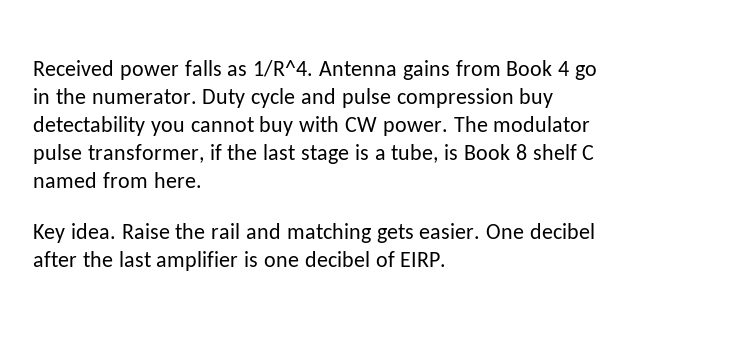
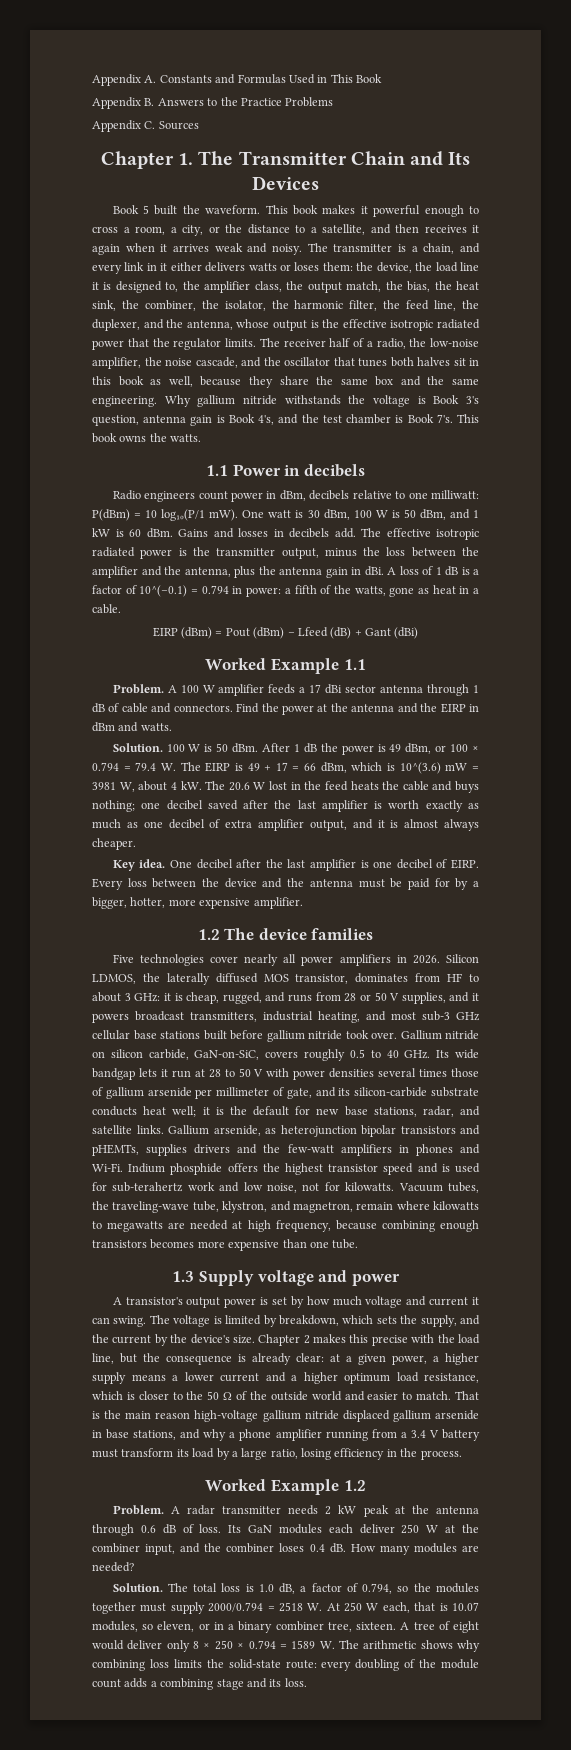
[33,60,598,80] [33,88,554,108] [33,116,591,136] [33,144,595,164] [33,172,202,188] [33,223,481,243] Received power falls as 1/R^4. Antenna gains from Book 4 go in the numerator. Duty cycle and pulse compression buy detectability you cannot buy with CW power. The modulator pulse transformer, if the last stage is a tube, is Book 8 shelf C named from here. // Key idea. Raise the rail and matching gets easier. -> [92,74,382,86] [92,97,334,109] [92,120,199,132] [100,151,471,169] [252,176,319,190] [112,205,479,217] [92,224,479,236] [92,243,481,255] [92,262,480,274] [92,281,479,293] [92,300,480,311] [92,319,480,331] [92,338,479,350] [92,357,479,369] [92,376,479,388] [92,395,480,407] [92,414,479,426] [92,433,202,443] [206,464,365,477] [112,490,479,502] [92,509,479,521] [92,528,479,540] [92,547,480,559] [92,566,479,578] [92,585,479,597] [92,604,121,614] [152,627,419,639] [205,658,366,674] [112,684,479,696] [92,703,479,715] [92,722,172,732] [112,743,479,755] [92,762,479,774] [92,781,479,793] [92,800,479,812] [92,819,479,831] [92,838,136,850] [112,859,166,871] Appendix A. Constants and Formulas Used in This Book // Appendix B. Answers to the Practice Problems // Appendix C. Sources // Chapter 1. The Transmitter Chain and Its Devices // Book 5 built the waveform. This book makes it powerful enough to cross a room, a city, or the distance to a satellite, and then receives it again when it arrives weak and noisy. The transmitter is a chain, and every link in it either delivers watts or loses them: the device, the load line it is designed to, the amplifier class, the output match, the bias, the heat sink, the combiner, the isolator, the harmonic filter, the feed line, the duplexer, and the antenna, whose output is the effective isotropic radiated power that the regulator limits. The receiver half of a radio, the low-noise amplifier, the noise cascade, and the oscillator that tunes both halves sit in this book as well, because they share the same box and the same engineering. Why gallium nitride withstands the voltage is Book 3's question, antenna gain is Book 4's, and the test chamber is Book 7's. This book owns the watts. // 1.1 Power in decibels // Radio engineers count power in dBm, decibels relative to one milliwatt: P(dBm) = 10 log₁₀(P/1 mW). One watt is 30 dBm, 100 W is 50 dBm, and 1 kW is 60 dBm. Gains and losses in decibels add. The effective isotropic radiated power is the transmitter output, minus the loss between the amplifier and the antenna, plus the antenna gain in dBi. A loss of 1 dB is a factor of 10^(−0.1) = 0.794 in power: a fifth of the watts, gone as heat in a cable. // EIRP (dBm) = Pout (dBm) − Lfeed (dB) + Gant (dBi) // Worked Example 1.1 // Problem. A 100 W amplifier feeds a 17 dBi sector antenna through 1 dB of cable and connectors. Find the power at the antenna and the EIRP in dBm and watts. // Solution. 100 W is 50 dBm. After 1 dB the power is 49 dBm, or 100 × 0.794 = 79.4 W. The EIRP is 49 + 17 = 66 dBm, which is 10^(3.6) mW = 3981 W, about 4 kW. The 20.6 W lost in the feed heats the cable and buys nothing; one decibel saved after the last amplifier is worth exactly as much as one decibel of extra amplifier output, and it is almost always cheaper. // Key idea.
(447, 259) none -> [92,878,479,890] [92,897,303,909] [197,928,374,940] [112,954,479,966] [92,973,480,985] [92,992,479,1004] [92,1011,480,1023] [92,1030,479,1042] [92,1049,479,1061] [92,1068,479,1080] [92,1087,480,1099] [92,1106,481,1117] [92,1125,480,1137] [92,1144,480,1156] [92,1163,480,1175] [92,1182,479,1193] [92,1201,479,1213] [92,1220,479,1232] [92,1239,359,1251] [172,1270,400,1286] [112,1296,480,1308] [92,1315,481,1327] [92,1334,480,1346] [92,1353,479,1365] [92,1372,479,1384] [92,1391,480,1401] [92,1410,479,1422] [92,1429,481,1441] [92,1448,462,1460] [205,1479,366,1495] [112,1505,479,1517] [92,1524,480,1536] [92,1543,479,1555] [92,1562,134,1572] [112,1583,479,1594] [92,1602,479,1614] [92,1621,479,1633] [92,1640,480,1652] [92,1659,479,1671] [92,1678,307,1690] Every loss between the device and the antenna must be paid for by a bigger, hotter, more expensive amplifier. // 1.2 The device families // Five technologies cover nearly all power amplifiers in 2026. Silicon LDMOS, the laterally diffused MOS transistor, dominates from HF to about 3 GHz: it is cheap, rugged, and runs from 28 or 50 V supplies, and it powers broadcast transmitters, industrial heating, and most sub-3 GHz cellular base stations built before gallium nitride took over. Gallium nitride on silicon carbide, GaN-on-SiC, covers roughly 0.5 to 40 GHz. Its wide bandgap lets it run at 28 to 50 V with power densities several times those of gallium arsenide per millimeter of gate, and its silicon-carbide substrate conducts heat well; it is the default for new base stations, radar, and satellite links. Gallium arsenide, as heterojunction bipolar transistors and pHEMTs, supplies drivers and the few-watt amplifiers in phones and Wi-Fi. Indium phosphide offers the highest transistor speed and is used for sub-terahertz work and low noise, not for kilowatts. Vacuum tubes, the traveling-wave tube, klystron, and magnetron, remain where kilowatts to megawatts are needed at high frequency, because combining enough transistors becomes more expensive than one tube. // 1.3 Supply voltage and power // A transistor's output power is set by how much voltage and current it can swing. The voltage is limited by breakdown, which sets the supply, and the current by the device's size. Chapter 2 makes this precise with the load line, but the consequence is already clear: at a given power, a higher supply means a lower current and a higher optimum load resistance, which is closer to the 50 Ω of the outside world and easier to match. That is the main reason high-voltage gallium nitride displaced gallium arsenide in base stations, and why a phone amplifier running from a 3.4 V battery must transform its load by a large ratio, losing efficiency in the process. // Worked Example 1.2 // Problem. A radar transmitter needs 2 kW peak at the antenna through 0.6 dB of loss. Its GaN modules each deliver 250 W at the combiner input, and the combiner loses 0.4 dB. How many modules are needed? // Solution. The total loss is 1.0 dB, a factor of 0.794, so the modules together must supply 2000/0.794 = 2518 W. At 250 W each, that is 10.07 modules, so eleven, or in a binary combiner tree, sixteen. A tree of eight would deliver only 8 × 250 × 0.794 = 1589 W. The arithmetic shows why combining loss limits the solid-state route: every doubling of the module count adds a combining stage and its loss.

